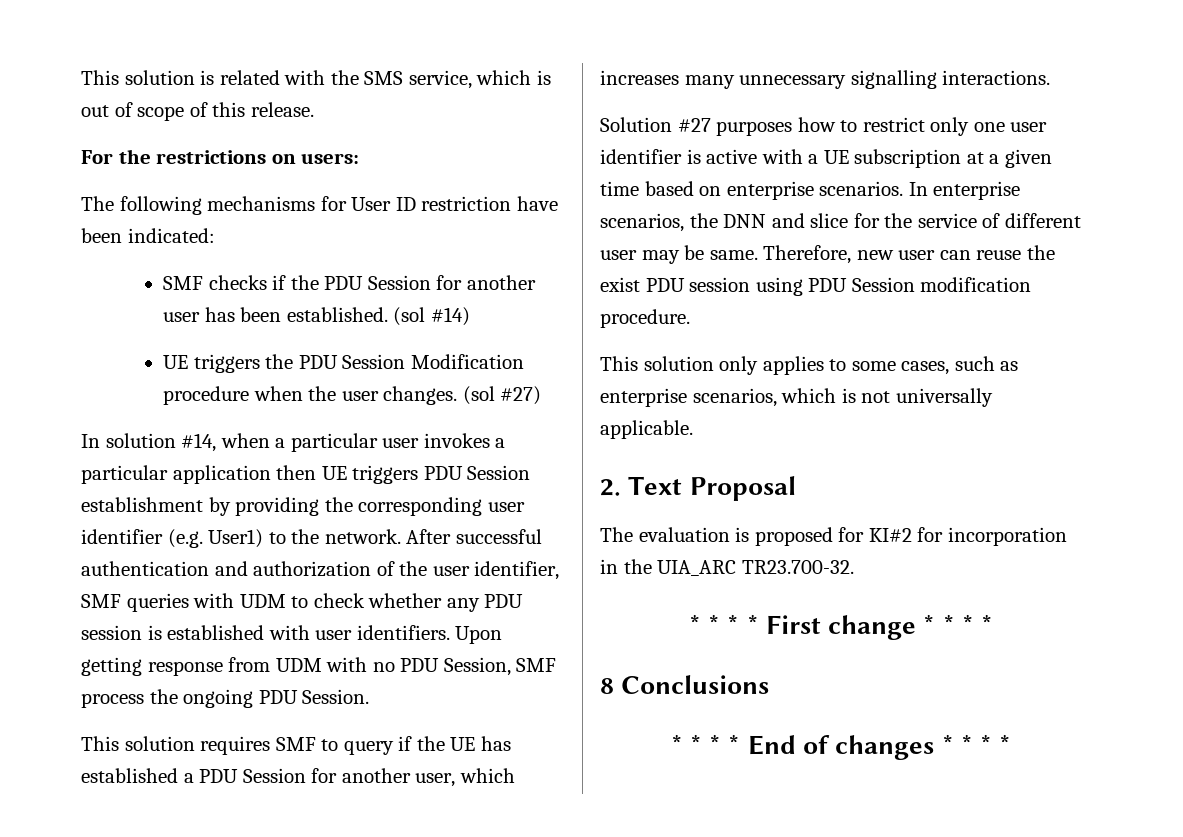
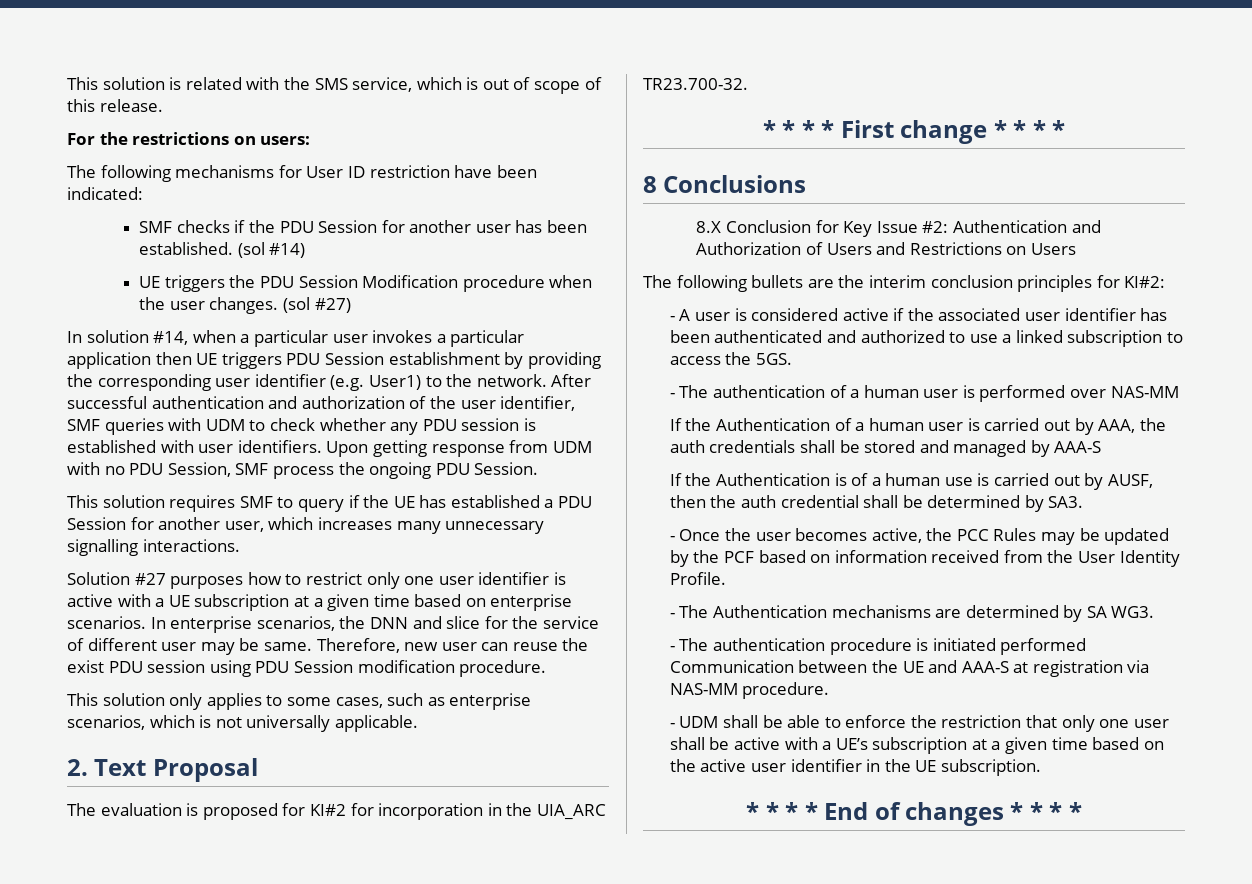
(770, 684) none -> [696,220,1101,237] [696,242,1077,255] [643,275,1166,292] [669,308,1168,321] [669,330,1184,347] [669,352,792,365] [669,385,1179,402] [669,418,1166,435] [669,440,1102,457] [669,473,1153,490] [669,495,1084,512] [669,528,1170,545] [669,550,1180,567] [669,572,726,585] [669,605,1155,622] [669,638,1087,655] [669,660,1150,677] [669,682,830,699] [669,715,1169,732] [669,737,1164,754] [669,759,1041,776] // 8.X Conclusion for Key Issue #2: Authentication and Authorization of Users and Restrictions on Users // The following bullets are the interim conclusion principles for KI#2: // - A user is considered active if the associated user identifier has been authenticated and authorized to use a linked subscription to access the 5GS. // - The authentication of a human user is performed over NAS-MM // If the Authentication of a human user is carried out by AAA, the auth credentials shall be stored and managed by AAA-S // If the Authentication is of a human use is carried out by AUSF, then the auth credential shall be determined by SA3. // - Once the user becomes active, the PCC Rules may be updated by the PCF based on information received from the User Identity Profile. // - The Authentication mechanisms are determined by SA WG3. // - The authentication procedure is initiated performed Communication between the UE and AAA-S at registration via NAS-MM procedure. // - UDM shall be able to enforce the restriction that only one user shall be active with a UE’s subscription at a given time based on the active user identifier in the UE subscription.

